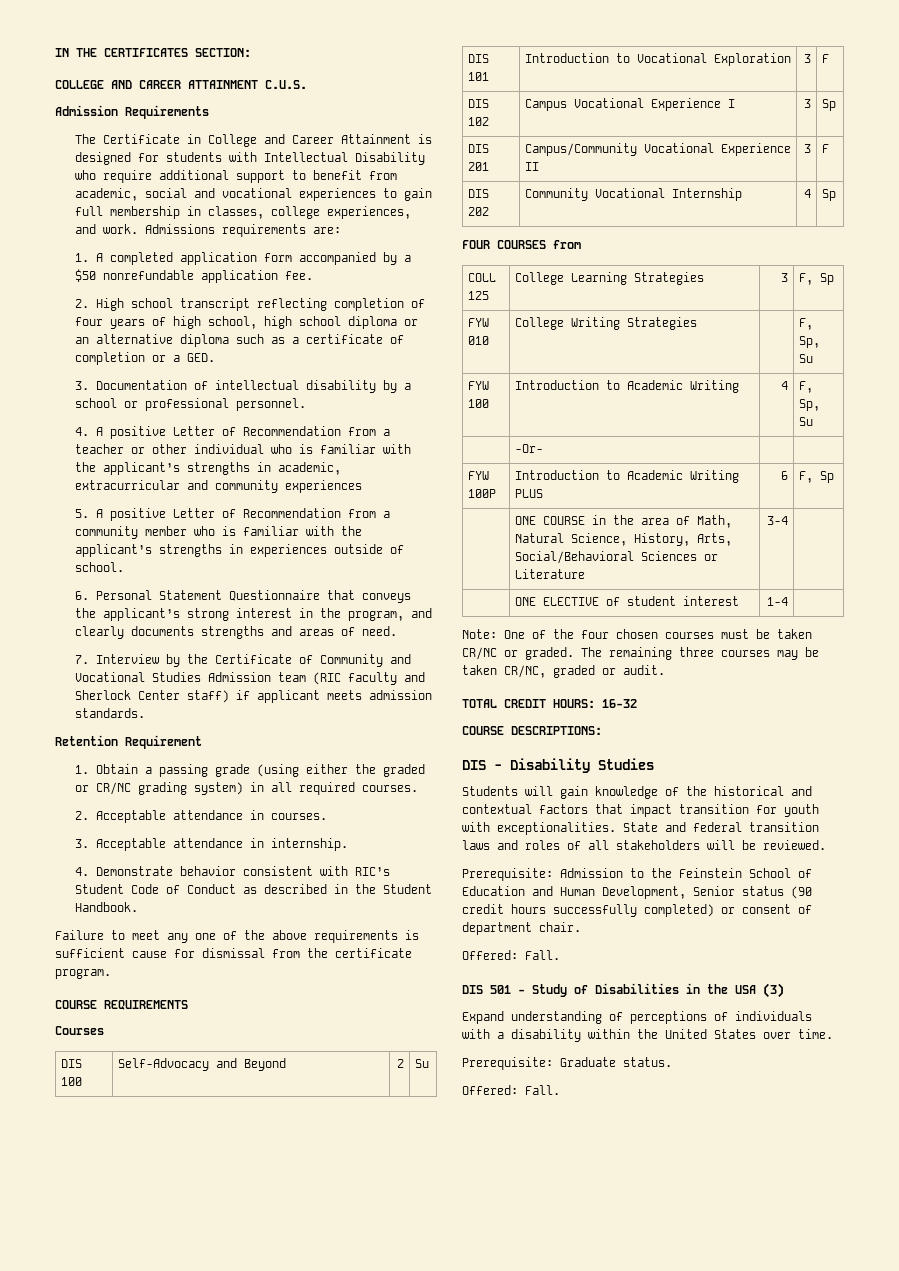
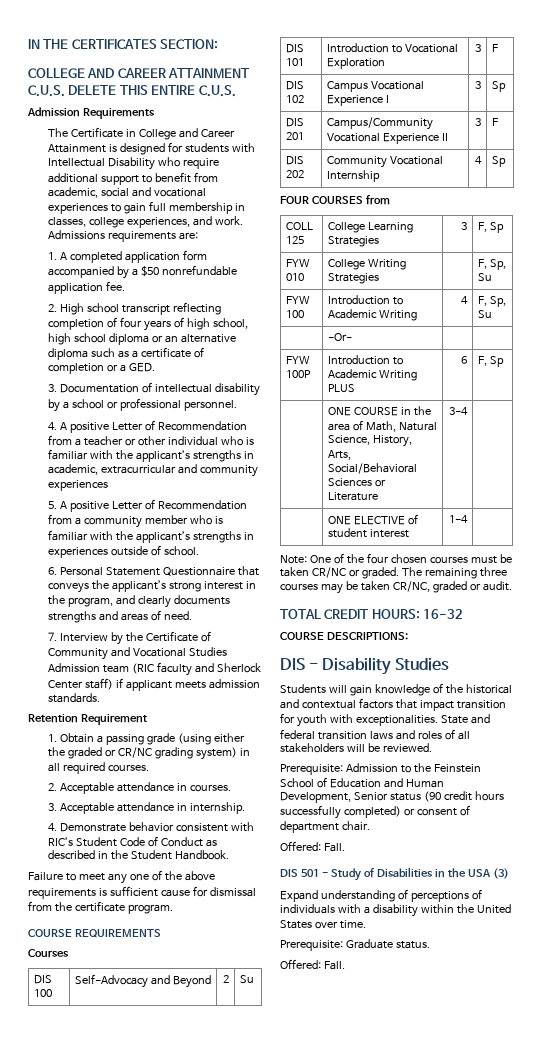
(307, 84) none -> [68,85,236,97] DELETE THIS ENTIRE C.U.S.

